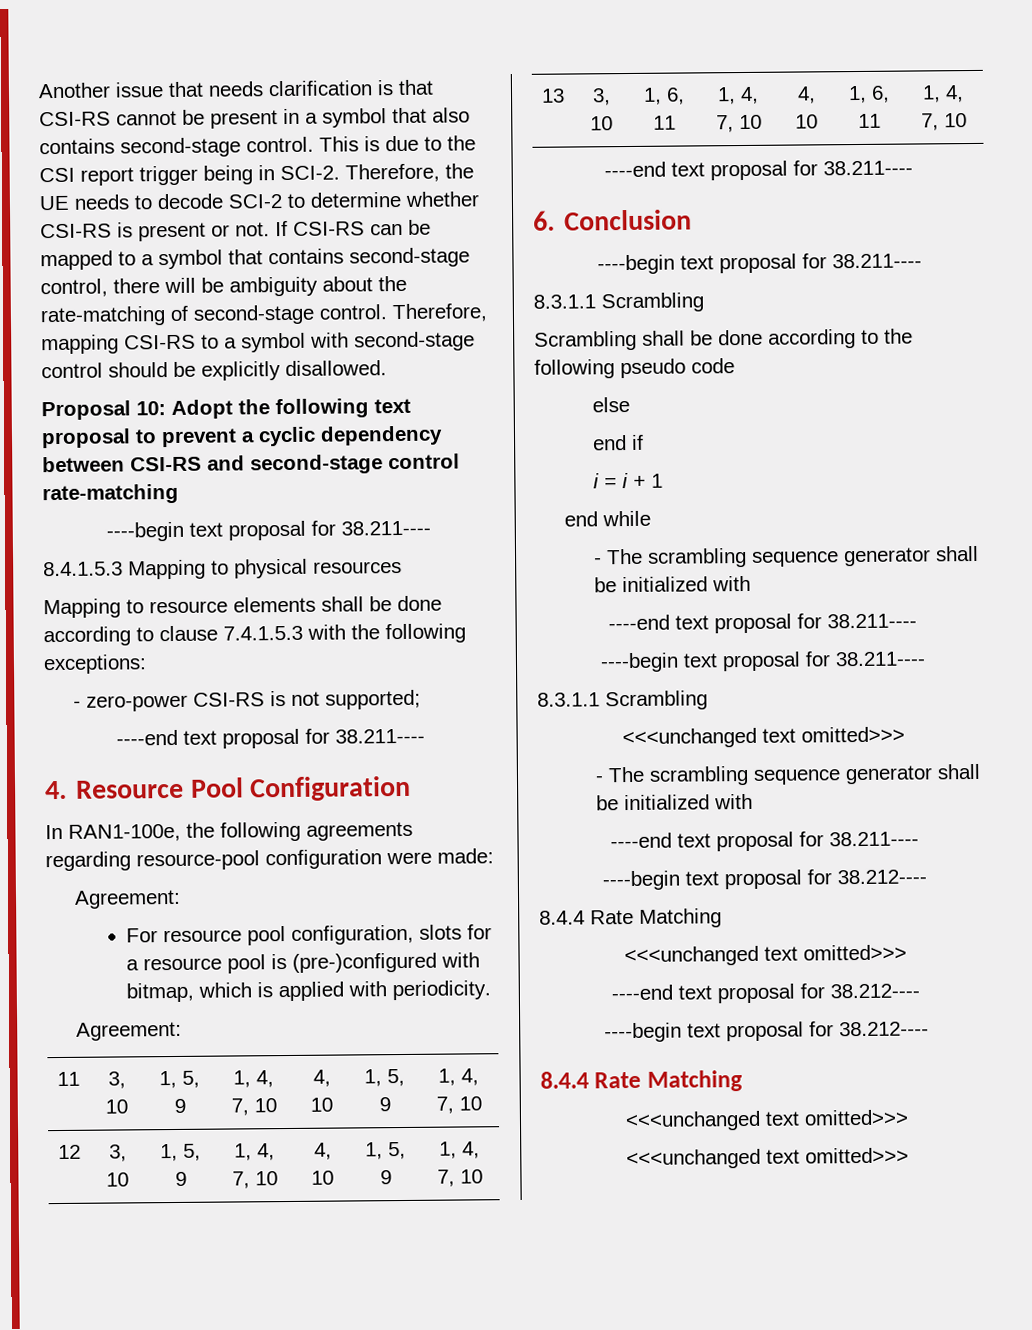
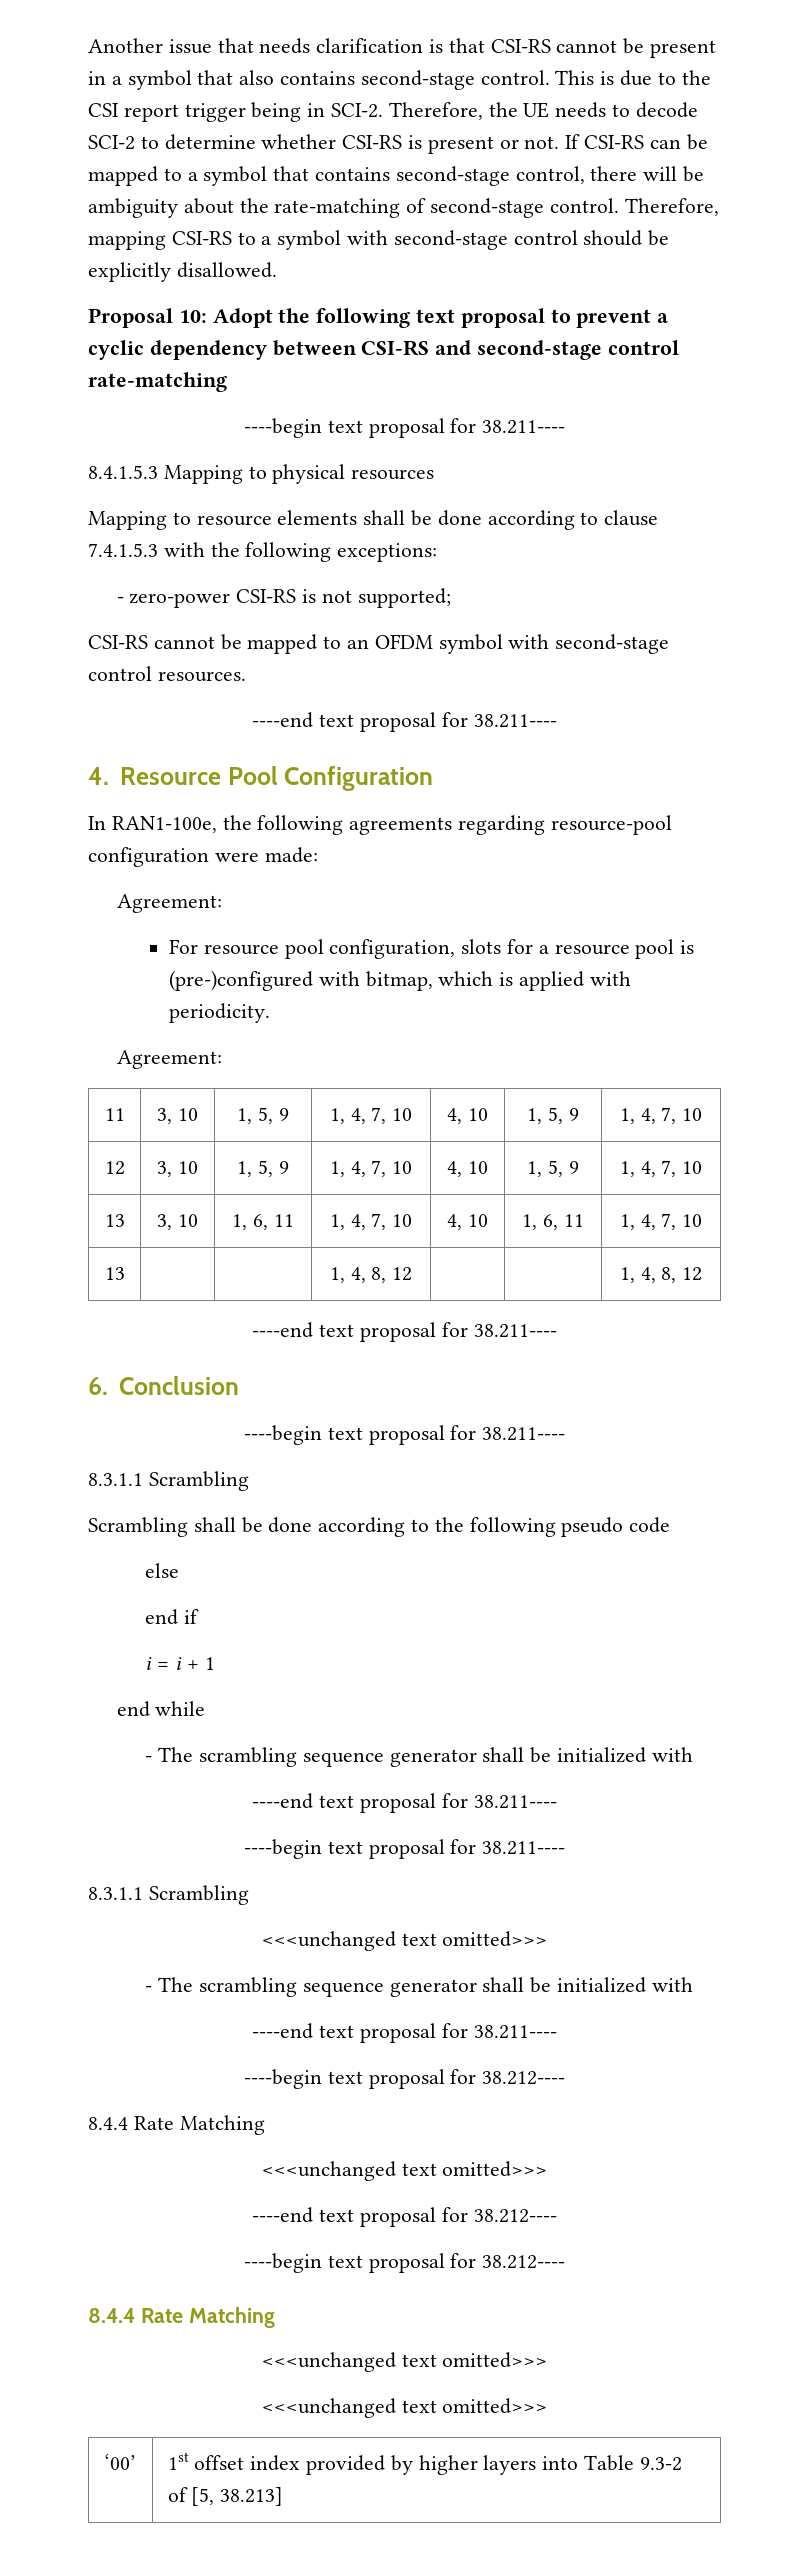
(421, 699) none -> [88,634,670,654] [88,666,246,682] // CSI-RS cannot be mapped to an OFDM symbol with second-stage control resources.
(967, 120) none -> [104,1267,125,1280] [329,1267,413,1283] [619,1267,703,1283] // 13 | | | 1, 4, 8, 12 | | | 1, 4, 8, 12
(909, 1155) none -> [103,2454,136,2470] [167,2452,682,2475] [167,2487,284,2506] // ‘00’ | 1st offset index provided by higher layers into Table 9.3-2 of [5, 38.213]

